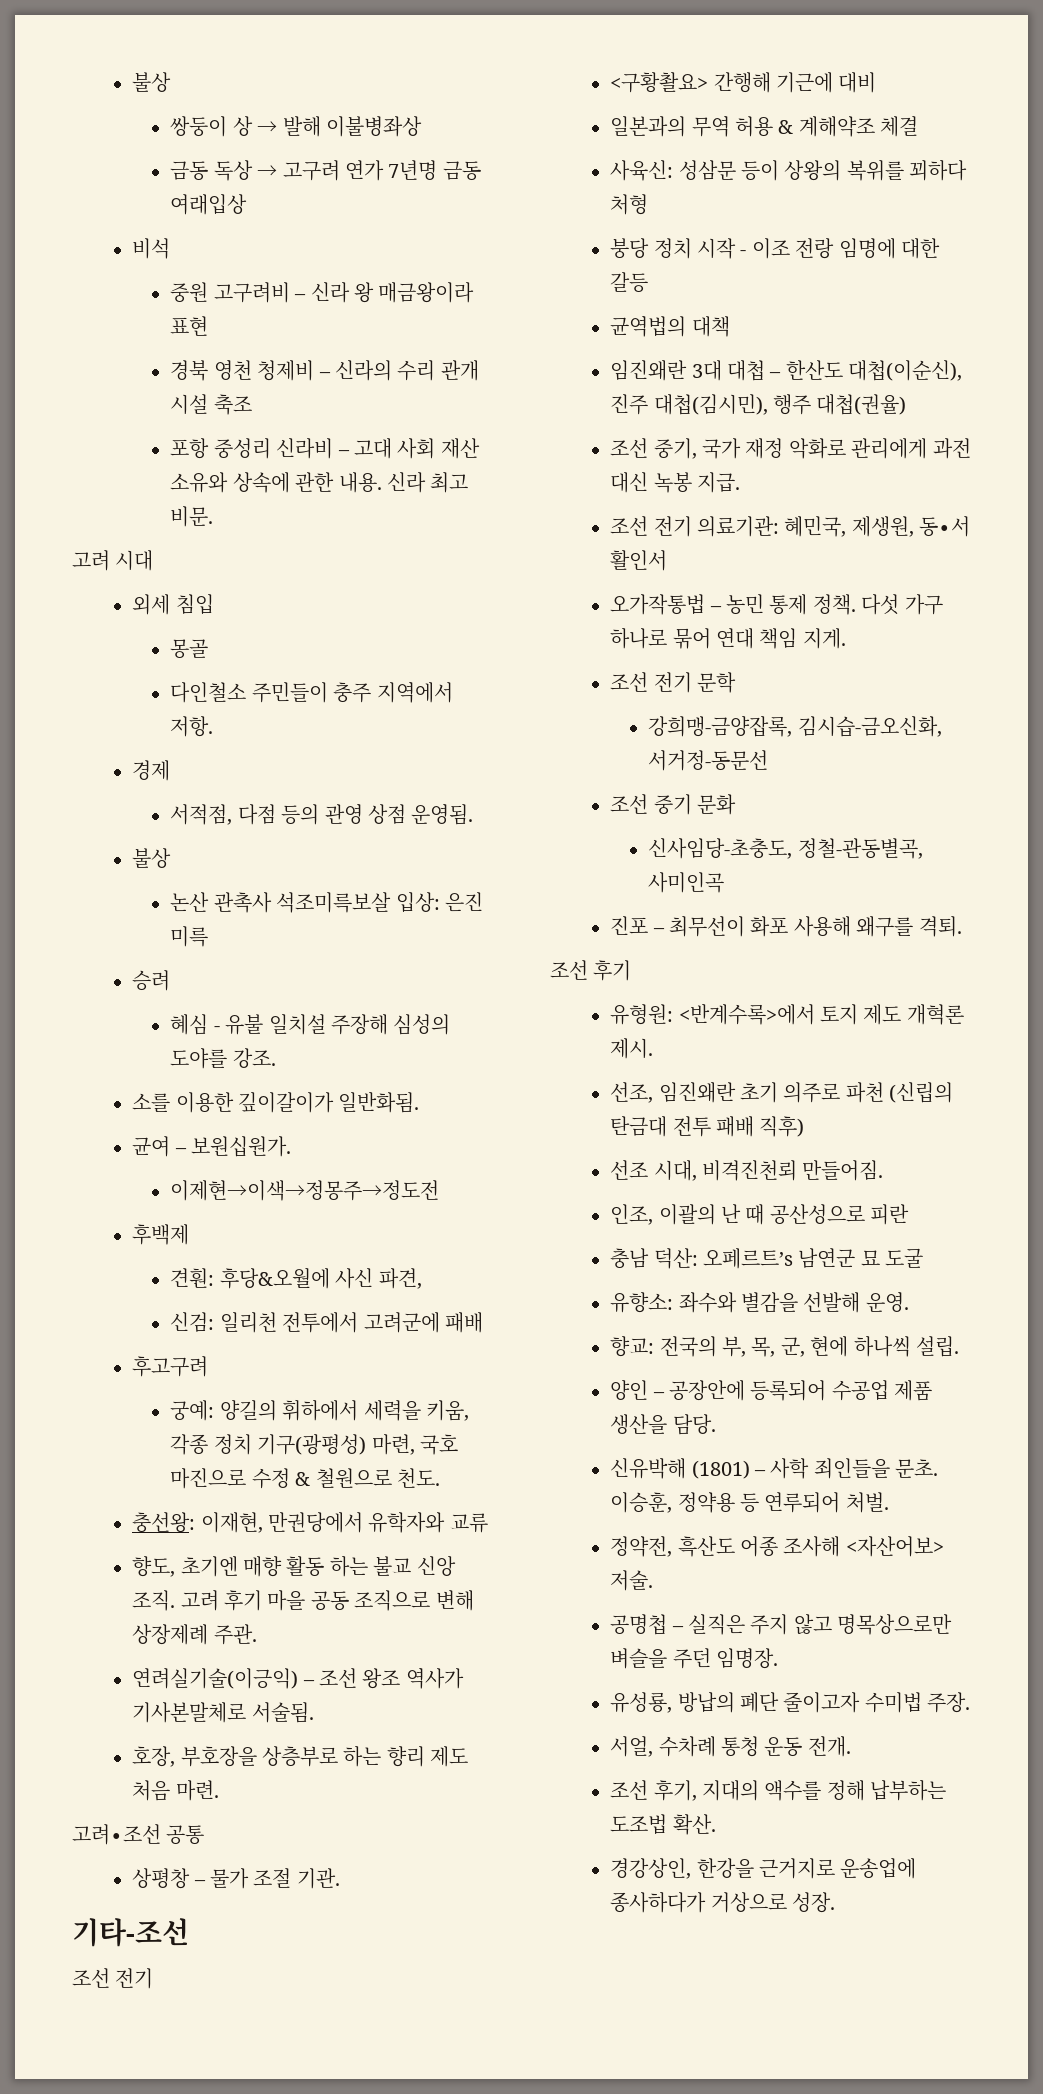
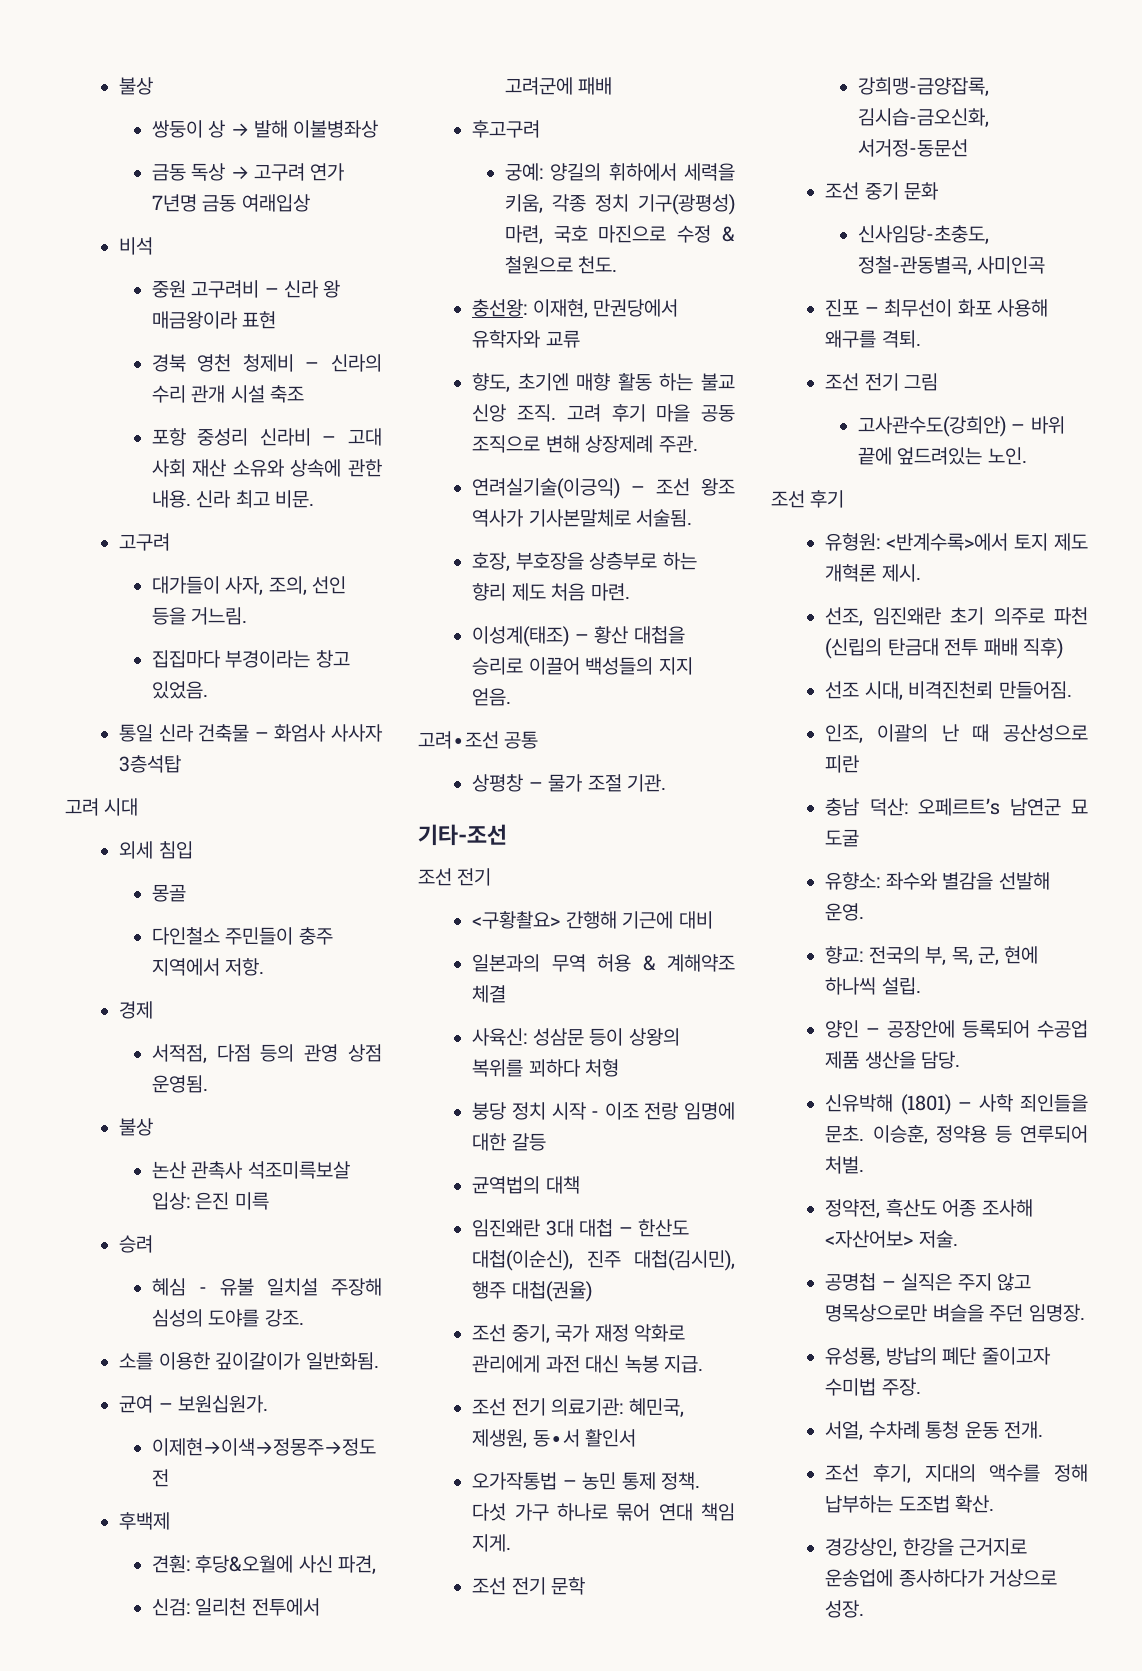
(214, 516) none -> [119,533,171,551] [151,576,346,596] [151,607,248,625] [151,650,350,668] [151,681,208,699] [119,724,383,742] [119,755,182,773] // 고구려 // 대가들이 사자, 조의, 선인 등을 거느림. // 집집마다 부경이라는 창고 있었음. // 통일 신라 건축물 – 화엄사 사사자 3층석탑
(219, 1790) none -> [472,626,685,647] [472,657,693,675] [472,688,512,706] // 이성계(태조) – 황산 대첩을 승리로 이끌어 백성들의 지지 얻음.
(962, 926) none -> [825,373,939,391] [857,416,1065,437] [857,447,1027,465] // 조선 전기 그림 // 고사관수도(강희안) – 바위 끝에 엎드려있는 노인.

